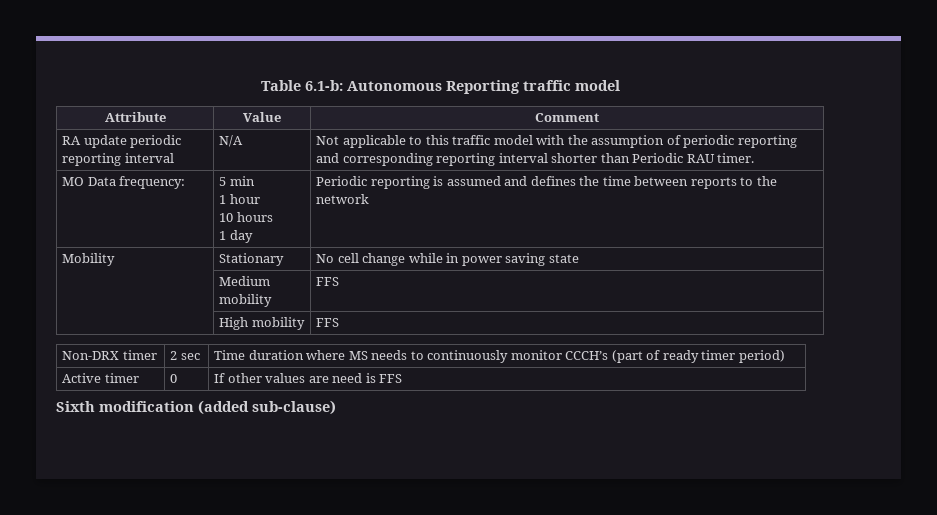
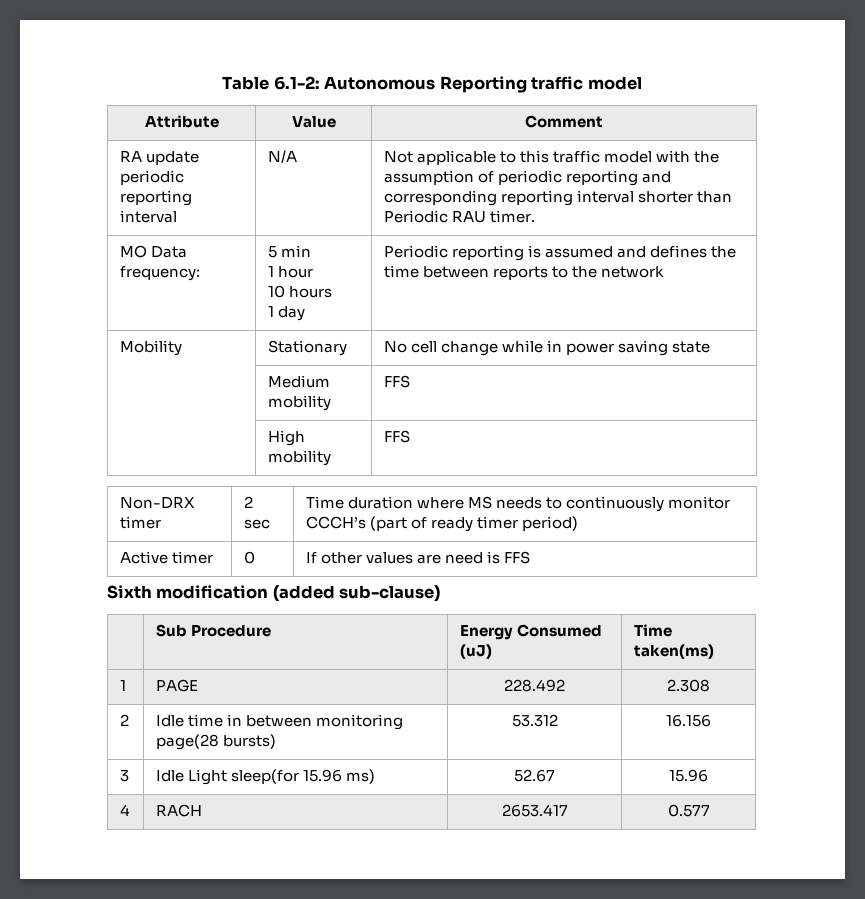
[304,80,343,91] 6.1-b: -> [273,76,320,90] 6.1-2:
(336, 407) none -> [155,624,271,637] [459,624,602,640] [459,644,492,659] [633,624,672,637] [633,644,714,659] [119,680,126,691] [155,679,198,692] [504,679,565,692] [667,679,710,692] [119,714,129,726] [155,714,403,730] [155,734,276,750] [511,714,558,727] [666,714,711,727] [119,770,129,782] [155,769,375,785] [514,769,555,782] [669,769,708,782] [119,804,130,816] [155,804,202,817] [501,804,568,817] [667,804,710,817] // | Sub Procedure | Energy Consumed (uJ) | Time taken(ms) // 1 | PAGE | 228.492 | 2.308 // 2 | Idle time in between monitoring page(28 bursts) | 53.312 | 16.156 // 3 | Idle Light sleep(for 15.96 ms) | 52.67 | 15.96 // 4 | RACH | 2653.417 | 0.577

